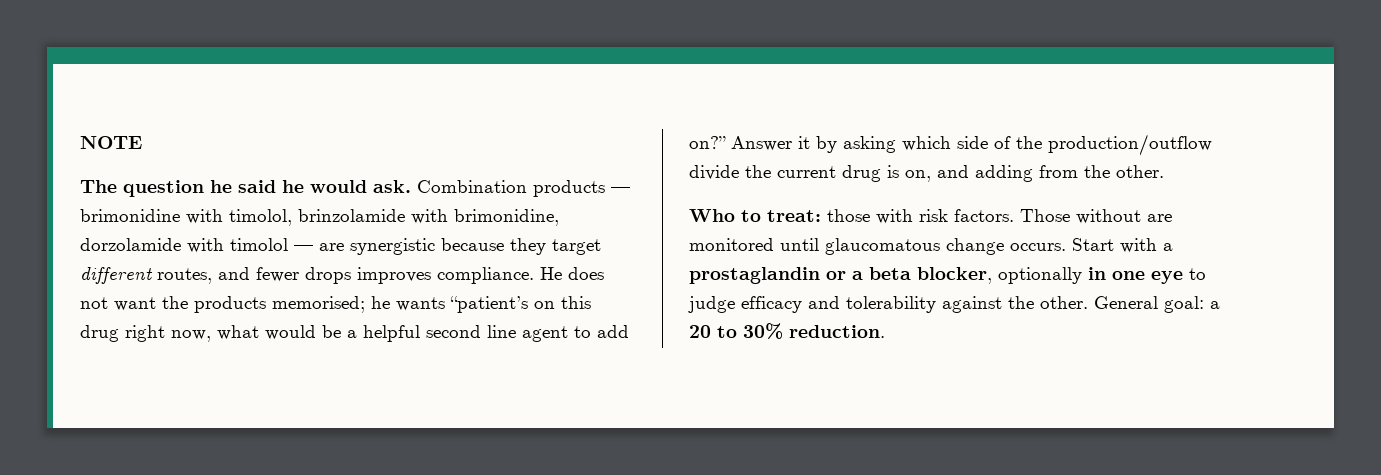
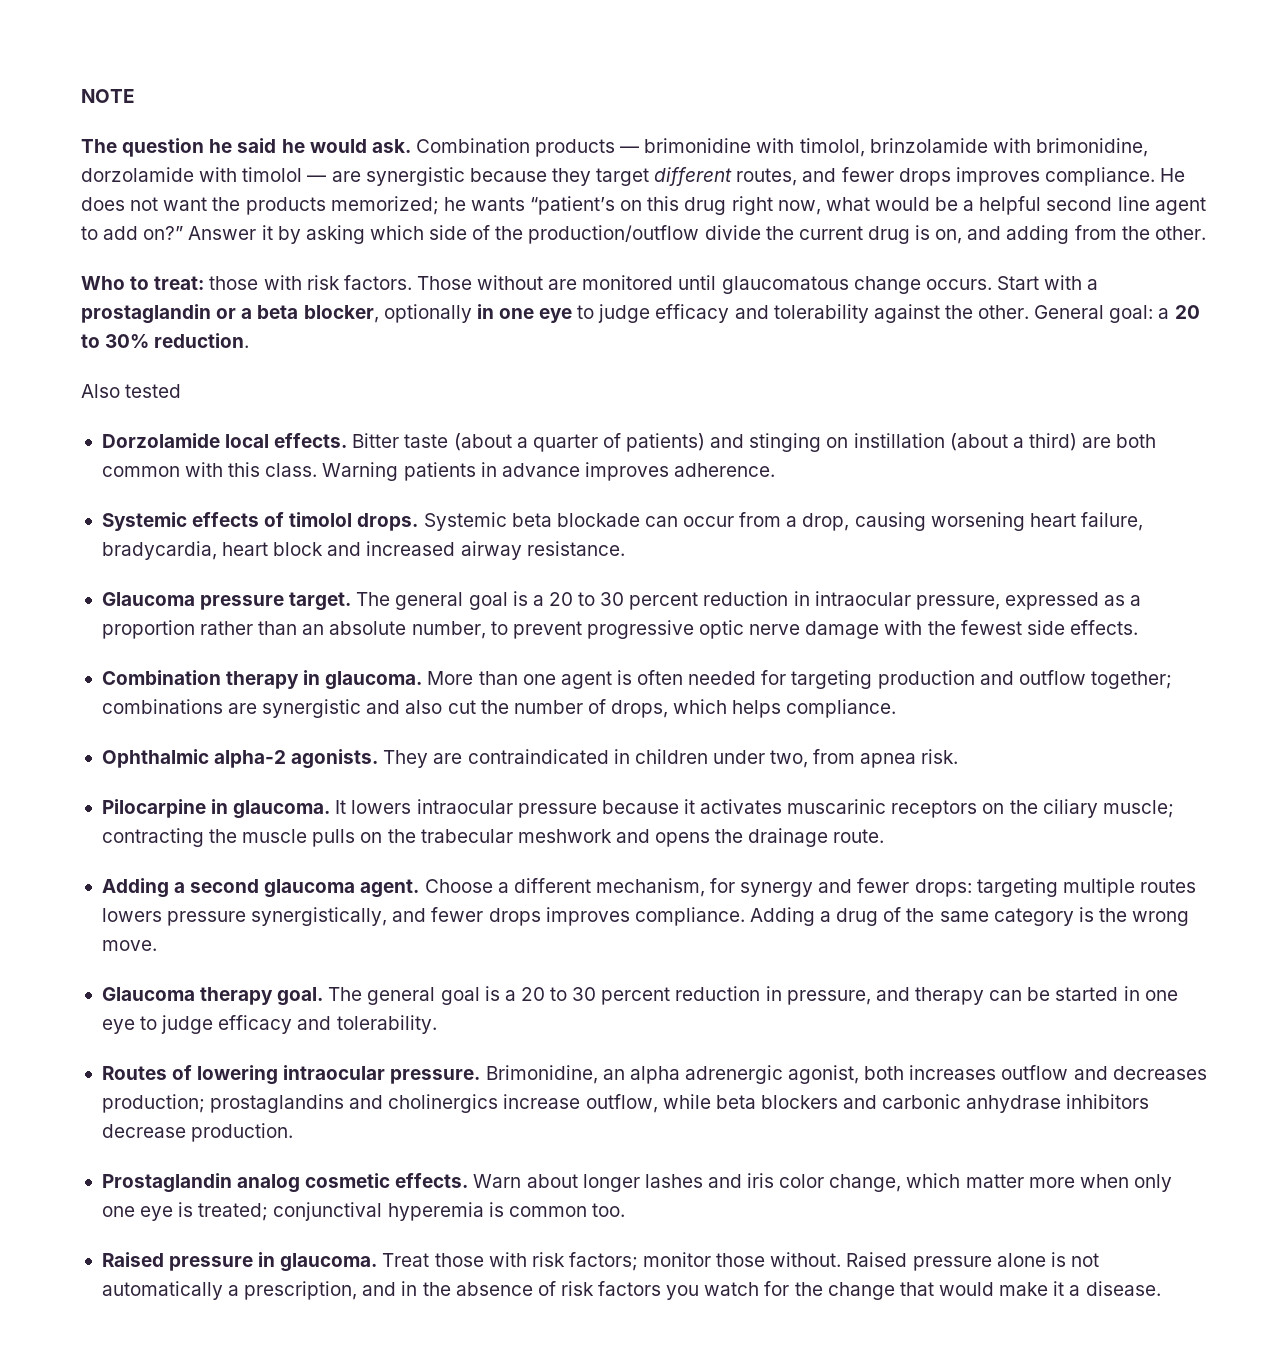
[272,296,365,313] memorised; -> [330,196,439,215] memorized;
(885, 331) none -> [81,384,182,398] [101,433,1157,452] [101,462,776,481] [101,512,1143,531] [101,541,625,560] [101,591,1142,611] [101,620,1138,639] [101,670,1172,690] [101,699,897,718] [101,749,959,769] [101,799,1174,819] [101,828,885,847] [101,878,1196,898] [101,907,1190,926] [101,940,157,951] [101,986,1178,1006] [101,1015,437,1034] [101,1065,1207,1085] [101,1094,1150,1113] [101,1123,294,1142] [101,1173,1172,1193] [101,1202,625,1221] [101,1252,1099,1272] [101,1281,1161,1300] // Also tested // Dorzolamide local effects. Bitter taste (about a quarter of patients) and stinging on instillation (about a third) are both common with this class. Warning patients in advance improves adherence. // Systemic effects of timolol drops. Systemic beta blockade can occur from a drop, causing worsening heart failure, bradycardia, heart block and increased airway resistance. // Glaucoma pressure target. The general goal is a 20 to 30 percent reduction in intraocular pressure, expressed as a proportion rather than an absolute number, to prevent progressive optic nerve damage with the fewest side effects. // Combination therapy in glaucoma. More than one agent is often needed for targeting production and outflow together; combinations are synergistic and also cut the number of drops, which helps compliance. // Ophthalmic alpha-2 agonists. They are contraindicated in children under two, from apnea risk. // Pilocarpine in glaucoma. It lowers intraocular pressure because it activates muscarinic receptors on the ciliary muscle; contracting the muscle pulls on the trabecular meshwork and opens the drainage route. // Adding a second glaucoma agent. Choose a different mechanism, for synergy and fewer drops: targeting multiple routes lowers pressure synergistically, and fewer drops improves compliance. Adding a drug of the same category is the wrong move. // Glaucoma therapy goal. The general goal is a 20 to 30 percent reduction in pressure, and therapy can be started in one eye to judge efficacy and tolerability. // Routes of lowering intraocular pressure. Brimonidine, an alpha adrenergic agonist, both increases outflow and decreases production; prostaglandins and cholinergics increase outflow, while beta blockers and carbonic anhydrase inhibitors decrease production. // Prostaglandin analog cosmetic effects. Warn about longer lashes and iris color change, which matter more when only one eye is treated; conjunctival hyperemia is common too. // Raised pressure in glaucoma. Treat those with risk factors; monitor those without. Raised pressure alone is not automatically a prescription, and in the absence of risk factors you watch for the change that would make it a disease.

